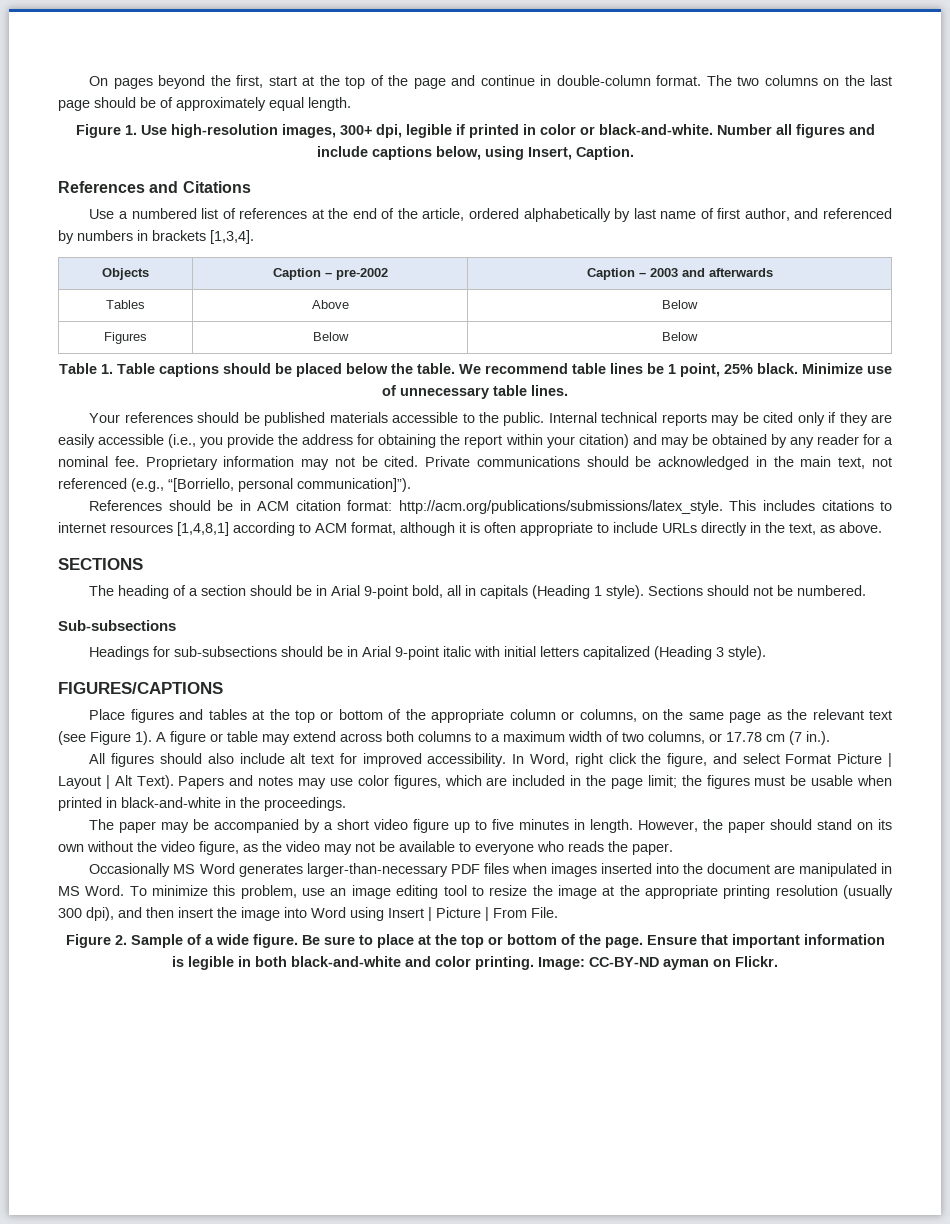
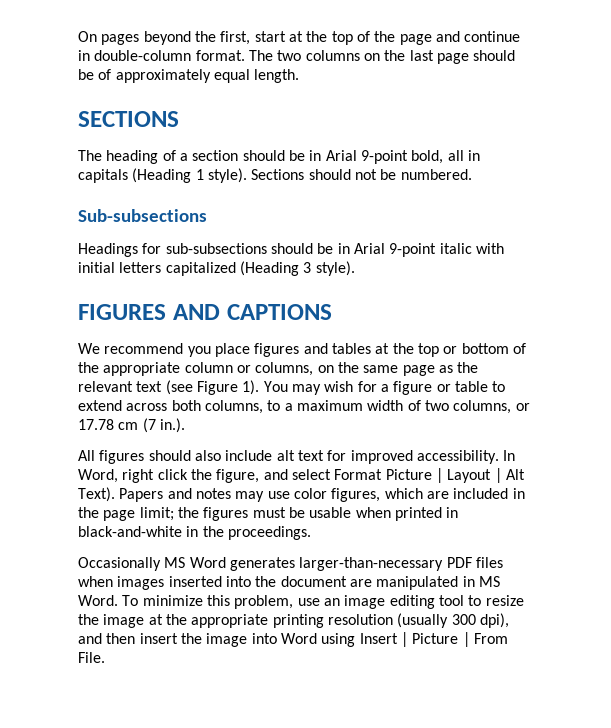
[75,124,875,138] [316,146,634,160] [58,181,251,193] [89,208,892,222] [58,230,254,244] [102,268,149,280] [272,268,388,280] [586,268,773,280] [106,300,145,309] [311,300,349,309] [662,300,698,309] [104,332,147,344] [312,332,349,341] [662,332,698,341] [58,363,892,377] [382,385,568,399] [89,412,893,426] [58,434,893,448] [58,456,892,470] [58,478,411,492] [89,500,892,514] [58,522,882,536] // Figure 1. Use high-resolution images, 300+ dpi, legible if printed in color or black-and-white. Number all figures and include captions below, using Insert, Caption. // References and Citations // Use a numbered list of references at the end of the article, ordered alphabetically by last name of first author, and referenced by numbers in brackets [1,3,4]. // Objects | Caption – pre-2002 | Caption – 2003 and afterwards // Tables | Above | Below // Figures | Below | Below // Table 1. Table captions should be placed below the table. We recommend table lines be 1 point, 25% black. Minimize use of unnecessary table lines. // Your references should be published materials accessible to the public. Internal technical reports may be cited only if they are easily accessible (i.e., you provide the address for obtaining the report within your citation) and may be obtained by any reader for a nominal fee. Proprietary information may not be cited. Private communications should be acknowledged in the main text, not referenced (e.g., “[Borriello, personal communication]”). // References should be in ACM citation format: http://acm.org/publications/submissions/latex_style. This includes citations to internet resources [1,4,8,1] according to ACM format, although it is often appropriate to include URLs directly in the text, as above. -> (300, 76) none
[58,682,223,694] [89,709,126,720] FIGURES/CAPTIONS // Place -> [78,304,332,320] [78,343,250,357] FIGURES AND CAPTIONS // We recommend you place
[156,732,166,742] A -> [263,381,389,395] You may wish for a
[262,734,290,745] may -> [492,381,506,392] to
[418,731,471,742] columns -> [204,400,263,414] columns,
[89,819,892,833] [58,841,673,855] // The paper may be accompanied by a short video figure up to five minutes in length. However, the paper should stand on its own without the video figure, as the video may not be available to everyone who reads the paper. -> (311, 533) none
[65,934,885,948] [172,956,778,970] // Figure 2. Sample of a wide figure. Be sure to place at the top or bottom of the page. Ensure that important information is legible in both black-and-white and color printing. Image: CC-BY-ND ayman on Flickr. -> (105, 657) none

